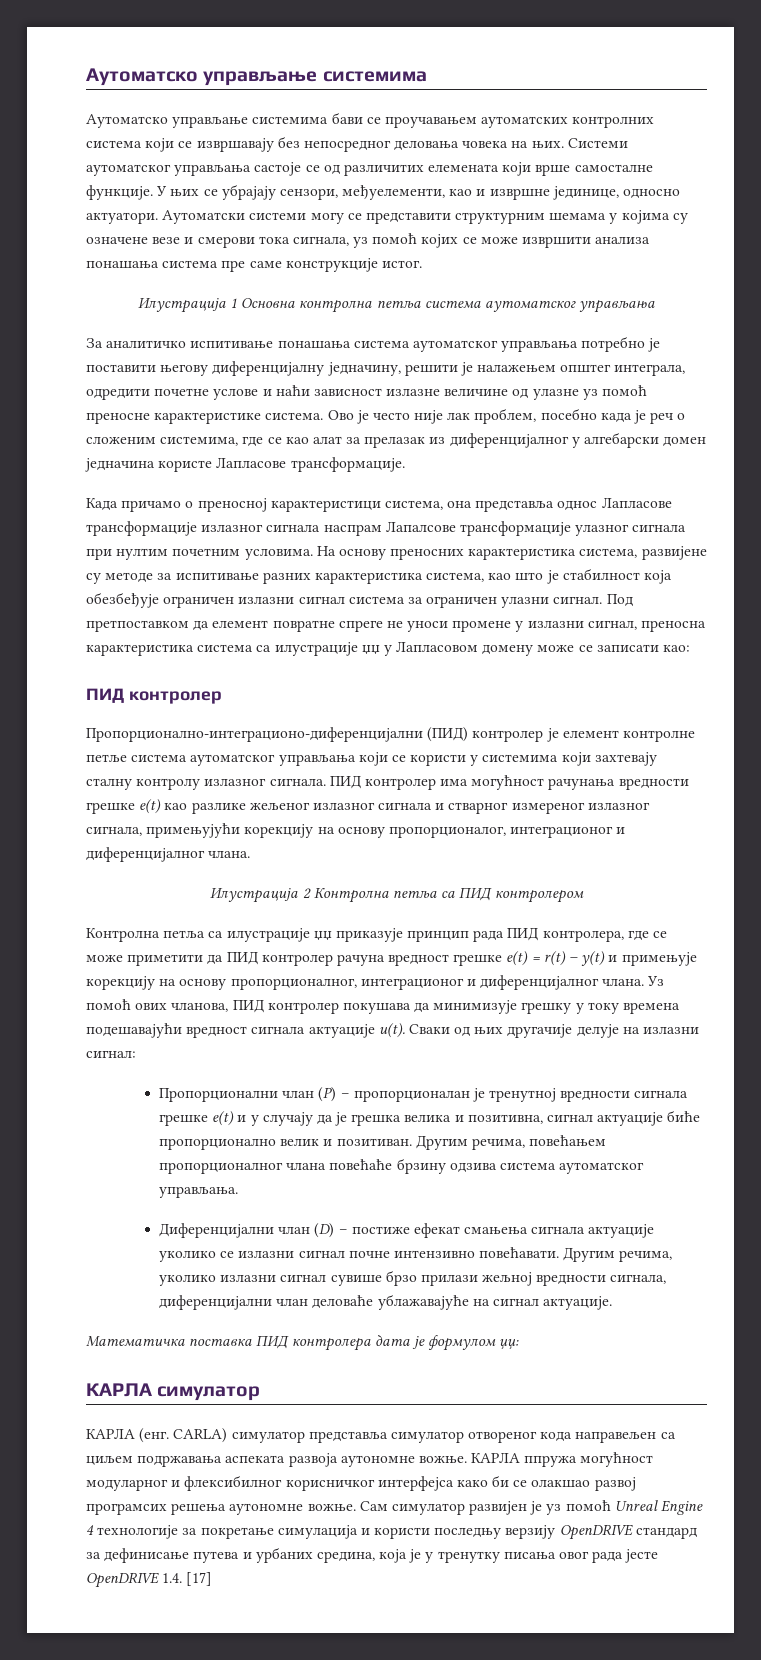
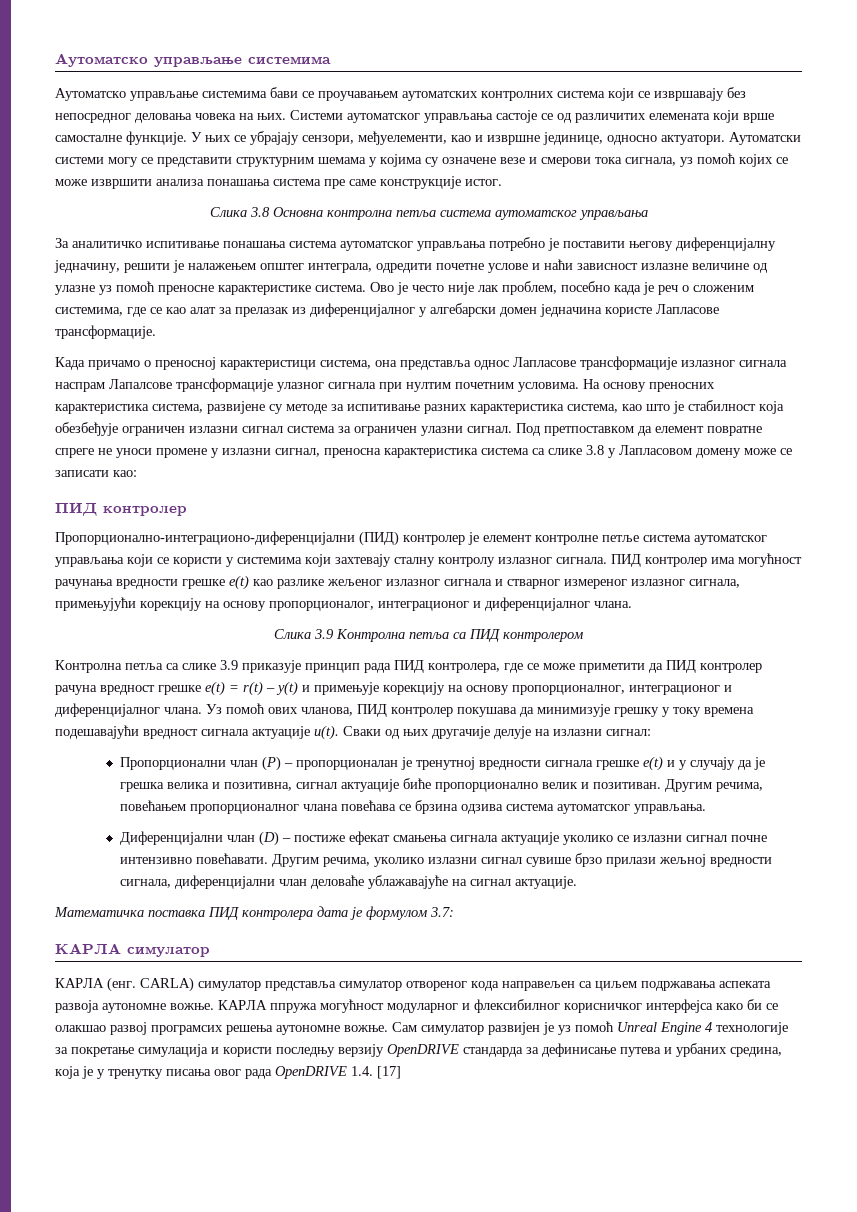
[137,298,238,313] Илустрација 1 -> [209,207,270,217] Слика 3.8
[274,642,380,656] илустрације џџ -> [548,445,604,455] слике 3.8
[210,888,311,903] Илустрација 2 -> [274,629,334,639] Слика 3.9
[226,928,332,942] илустрације џџ -> [182,660,238,670] слике 3.9
[329,1158,446,1174] повећаће брзину -> [341,800,459,814] повећава се брзина
[499,1339,520,1350] џџ: -> [430,907,454,917] 3.7:
[635,1527,697,1539] стандард -> [463,1047,523,1057] стандарда
[625,1549,659,1563] јесте -> (272, 1074) none

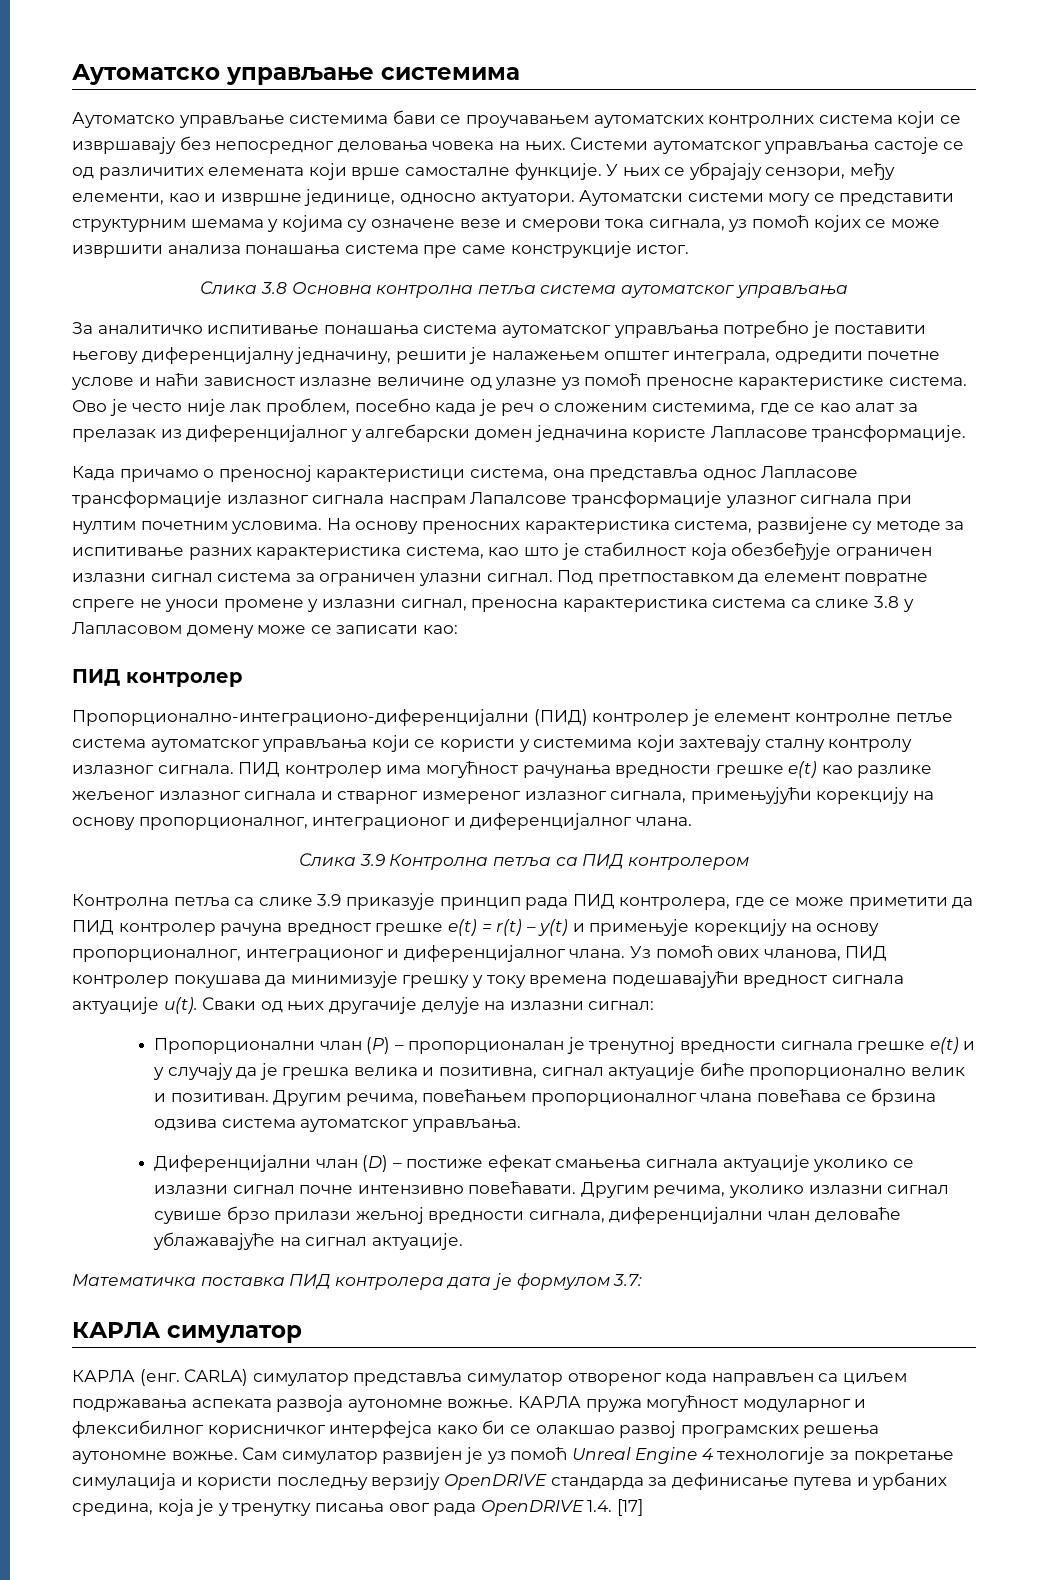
[358,131,447,145] међуелементи, -> [850,163,896,180] [72,193,164,205] међу елементи,
[269,601,374,611] пропорционалог, -> [138,817,308,830] пропорционалног,
[502,981,575,991] направељен -> [711,1373,814,1386] направљен
[270,1003,317,1013] ппружа -> [585,1399,642,1412] пружа
[151,1025,223,1035] програмсих -> [680,1425,799,1438] програмских

